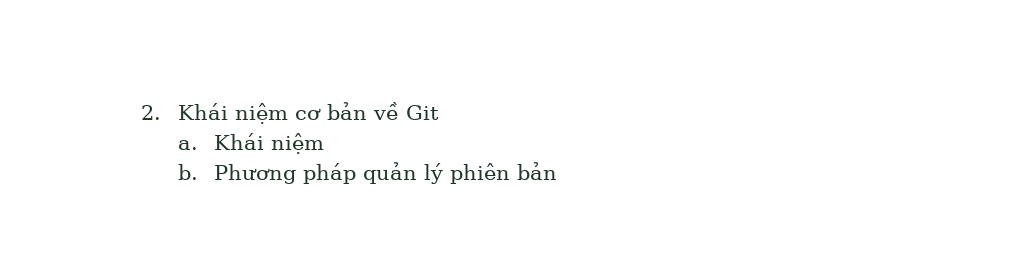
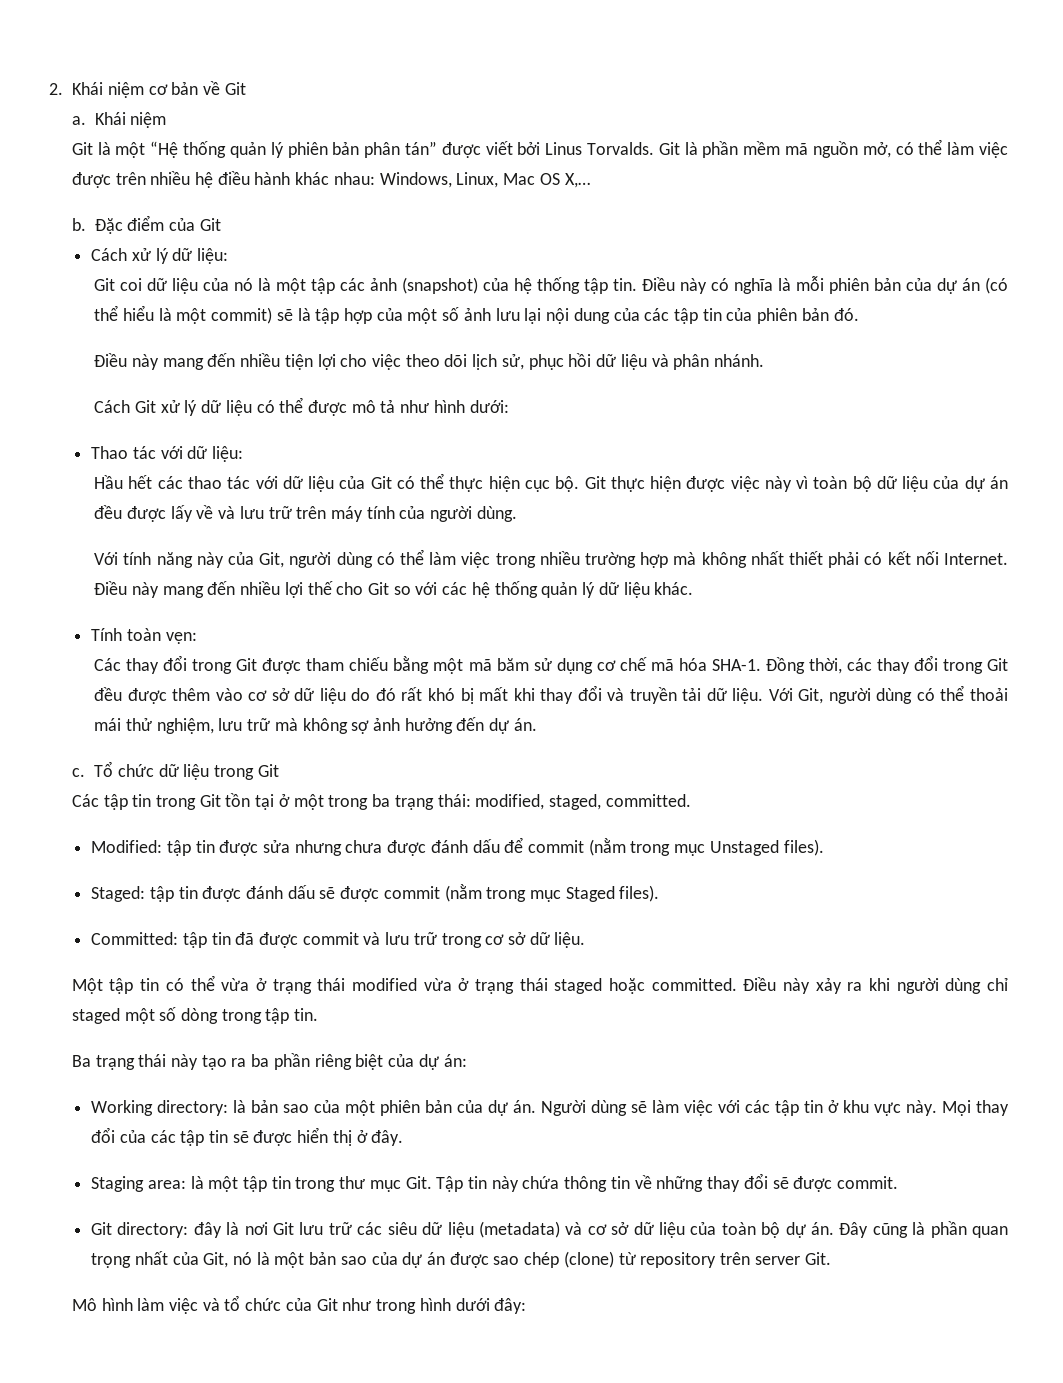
[177,162,558,184] b. Phương pháp quản lý phiên bản -> [71,139,1008,158] [71,171,590,188] [71,215,221,234] [91,248,228,264] [94,276,1009,294] [94,305,859,324] [94,353,764,370] [94,397,509,416] [91,446,243,462] [94,473,1009,492] [94,505,517,522] [94,549,1009,568] [94,581,694,598] [91,628,197,644] [94,655,1008,674] [94,685,1008,704] [94,717,537,734] [71,761,279,780] [71,793,691,810] [91,837,824,856] [91,884,660,902] [91,932,586,948] [71,975,1008,994] [71,1007,319,1024] [71,1053,467,1070] [91,1100,1009,1116] [91,1127,404,1146] [91,1173,898,1192] [91,1221,1009,1238] [91,1251,831,1268] [71,1295,527,1314] Git là một “Hệ thống quản lý phiên bản phân tán” được viết bởi Linus Torvalds. Git là phần mềm mã nguồn mở, có thể làm việc được trên nhiều hệ điều hành khác nhau: Windows, Linux, Mac OS X,… // b. Đặc điểm của Git // Cách xử lý dữ liệu: // Git coi dữ liệu của nó là một tập các ảnh (snapshot) của hệ thống tập tin. Điều này có nghĩa là mỗi phiên bản của dự án (có thể hiểu là một commit) sẽ là tập hợp của một số ảnh lưu lại nội dung của các tập tin của phiên bản đó. // Điều này mang đến nhiều tiện lợi cho việc theo dõi lịch sử, phục hồi dữ liệu và phân nhánh. // Cách Git xử lý dữ liệu có thể được mô tả như hình dưới: // Thao tác với dữ liệu: // Hầu hết các thao tác với dữ liệu của Git có thể thực hiện cục bộ. Git thực hiện được việc này vì toàn bộ dữ liệu của dự án đều được lấy về và lưu trữ trên máy tính của người dùng. // Với tính năng này của Git, người dùng có thể làm việc trong nhiều trường hợp mà không nhất thiết phải có kết nối Internet. Điều này mang đến nhiều lợi thế cho Git so với các hệ thống quản lý dữ liệu khác. // Tính toàn vẹn: // Các thay đổi trong Git được tham chiếu bằng một mã băm sử dụng cơ chế mã hóa SHA-1. Đồng thời, các thay đổi trong Git đều được thêm vào cơ sở dữ liệu do đó rất khó bị mất khi thay đổi và truyền tải dữ liệu. Với Git, người dùng có thể thoải mái thử nghiệm, lưu trữ mà không sợ ảnh hưởng đến dự án. // c. Tổ chức dữ liệu trong Git // Các tập tin trong Git tồn tại ở một trong ba trạng thái: modified, staged, committed. // Modified: tập tin được sửa nhưng chưa được đánh dấu để commit (nằm trong mục Unstaged files). // Staged: tập tin được đánh dấu sẽ được commit (nằm trong mục Staged files). // Committed: tập tin đã được commit và lưu trữ trong cơ sở dữ liệu. // Một tập tin có thể vừa ở trạng thái modified vừa ở trạng thái staged hoặc committed. Điều này xảy ra khi người dùng chỉ staged một số dòng trong tập tin. // Ba trạng thái này tạo ra ba phần riêng biệt của dự án: // Working directory: là bản sao của một phiên bản của dự án. Người dùng sẽ làm việc với các tập tin ở khu vực này. Mọi thay đổi của các tập tin sẽ được hiển thị ở đây. // Staging area: là một tập tin trong thư mục Git. Tập tin này chứa thông tin về những thay đổi sẽ được commit. // Git directory: đây là nơi Git lưu trữ các siêu dữ liệu (metadata) và cơ sở dữ liệu của toàn bộ dự án. Đây cũng là phần quan trọng nhất của Git, nó là một bản sao của dự án được sao chép (clone) từ repository trên server Git. // Mô hình làm việc và tổ chức của Git như trong hình dưới đây:

